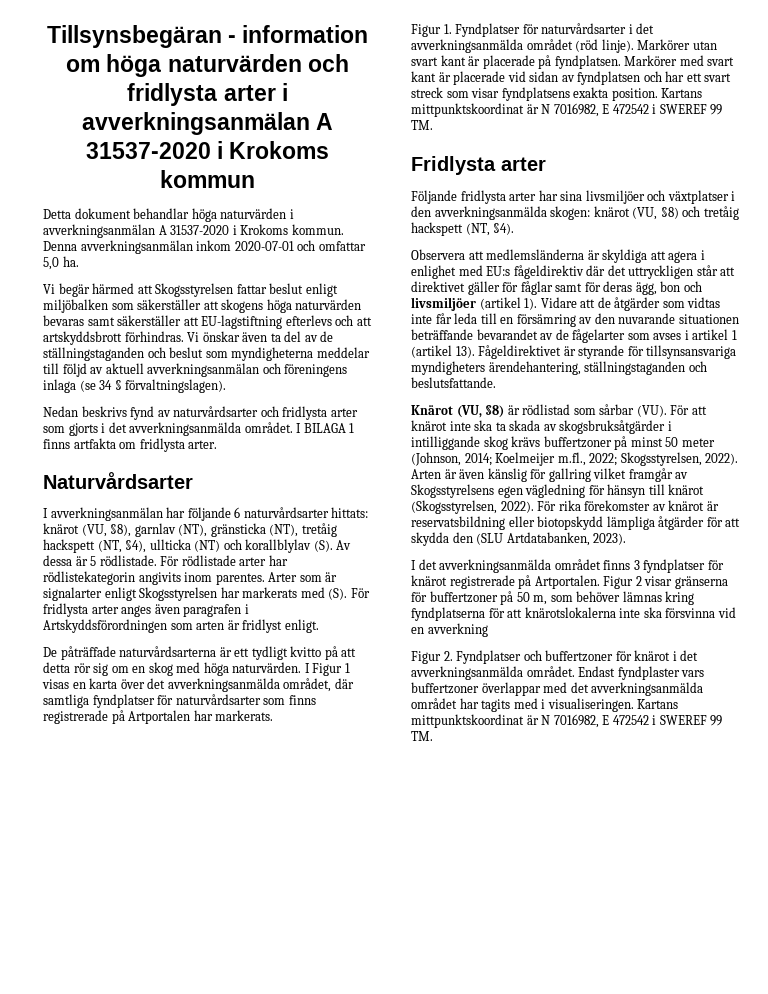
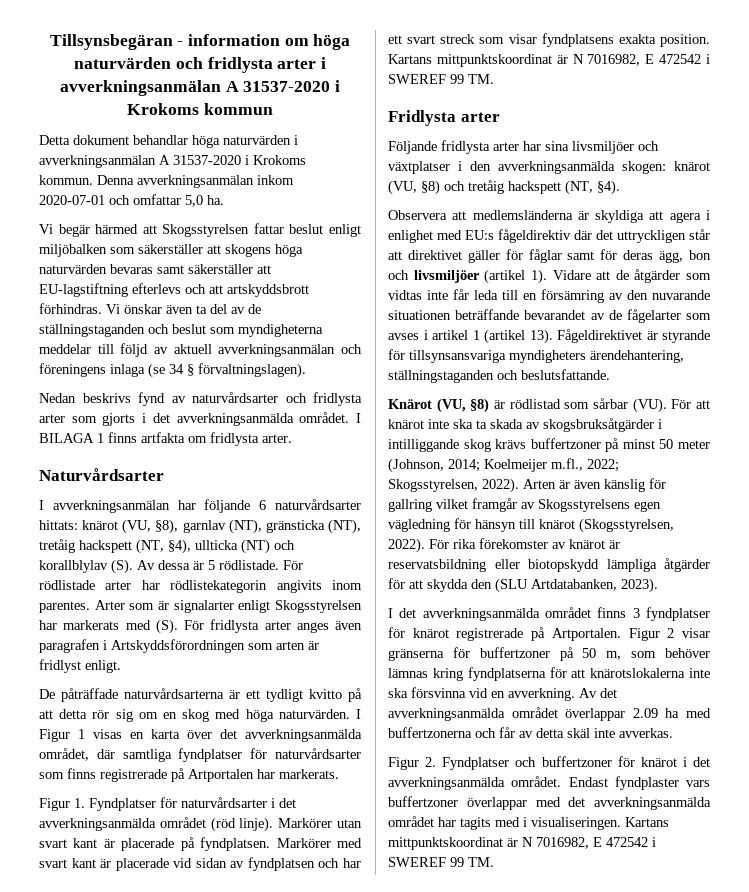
[427,623,488,637] avverkning -> [508,688,617,701] [388,707,711,721] [388,727,673,738] avverkning. Av det avverkningsanmälda området överlappar 2.09 ha med buffertzonerna och får av detta skäl inte avverkas.

